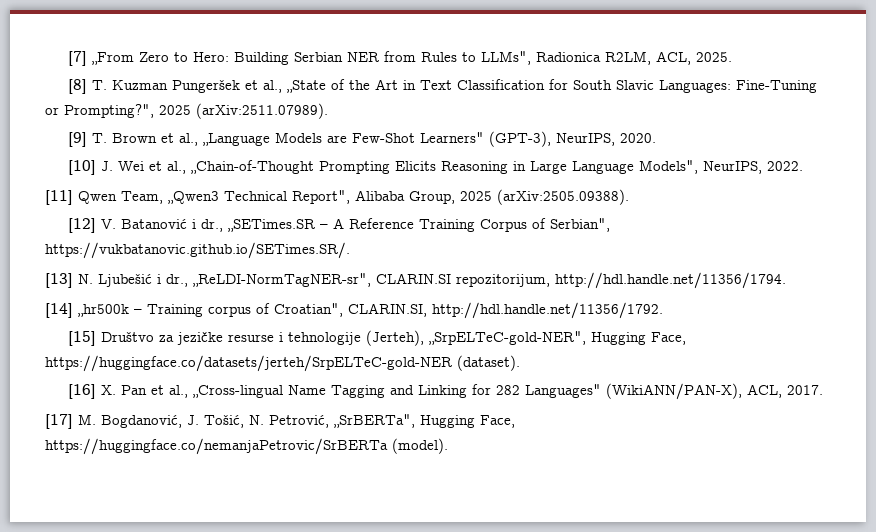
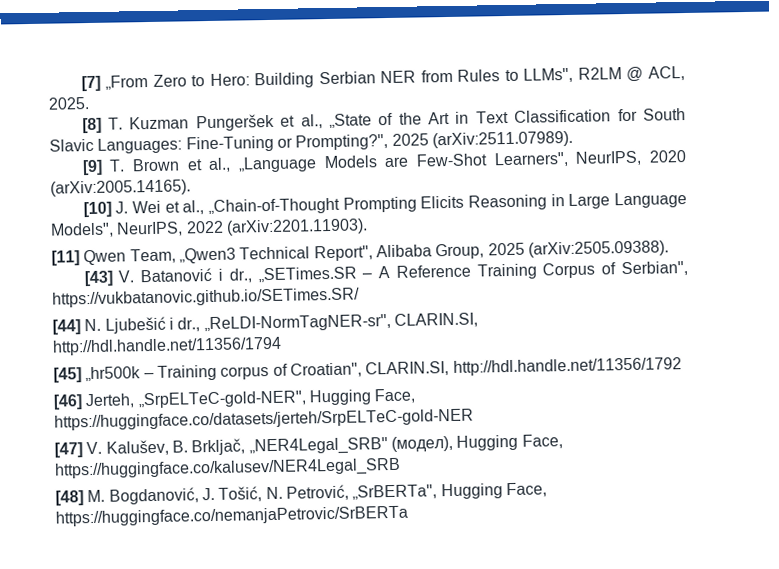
[535,51,651,65] Radionica R2LM, -> [577,66,644,82] R2LM @
[419,131,656,147] Learners" (GPT-3), NeurIPS, 2020. -> [493,150,686,168] [50,179,191,197] Learners", NeurIPS, 2020 (arXiv:2005.14165).
[766,161,803,171] 2022. -> [185,218,368,236] 2022 (arXiv:2201.11903).
[67,218,96,233] [12] -> [83,270,113,287] [43]
[45,242,350,259] [45,273,73,288] https://vukbatanovic.github.io/SETimes.SR/. // [13] -> [52,287,360,308] [52,319,81,335] https://vukbatanovic.github.io/SETimes.SR/ // [44]
[376,272,786,289] [45,303,73,318] CLARIN.SI repozitorijum, http://hdl.handle.net/11356/1794. // [14] -> [393,312,478,328] [52,336,282,356] [53,367,82,383] CLARIN.SI, http://hdl.handle.net/11356/1794 // [45]
[432,302,663,319] [67,330,686,346] [45,355,520,372] [67,383,823,400] [45,414,73,429] http://hdl.handle.net/11356/1792. // [15] Društvo za jezičke resurse i tehnologije (Jerteh), „SrpELTeC-gold-NER", Hugging Face, https://huggingface.co/datasets/jerteh/SrpELTeC-gold-NER (dataset). // [16] X. Pan et al., „Cross-lingual Name Tagging and Linking for 282 Languages" (WikiANN/PAN-X), ACL, 2017. // [17] -> [452,357,682,376] [53,388,416,410] [54,408,474,431] [54,434,563,458] [54,457,401,480] [55,490,84,506] http://hdl.handle.net/11356/1792 // [46] Jerteh, „SrpELTeC-gold-NER", Hugging Face, https://huggingface.co/datasets/jerteh/SrpELTeC-gold-NER // [47] V. Kalušev, B. Brkljač, „NER4Legal_SRB" (модел), Hugging Face, https://huggingface.co/kalusev/NER4Legal_SRB // [48]
[392,438,448,454] (model). -> (408, 516) none

